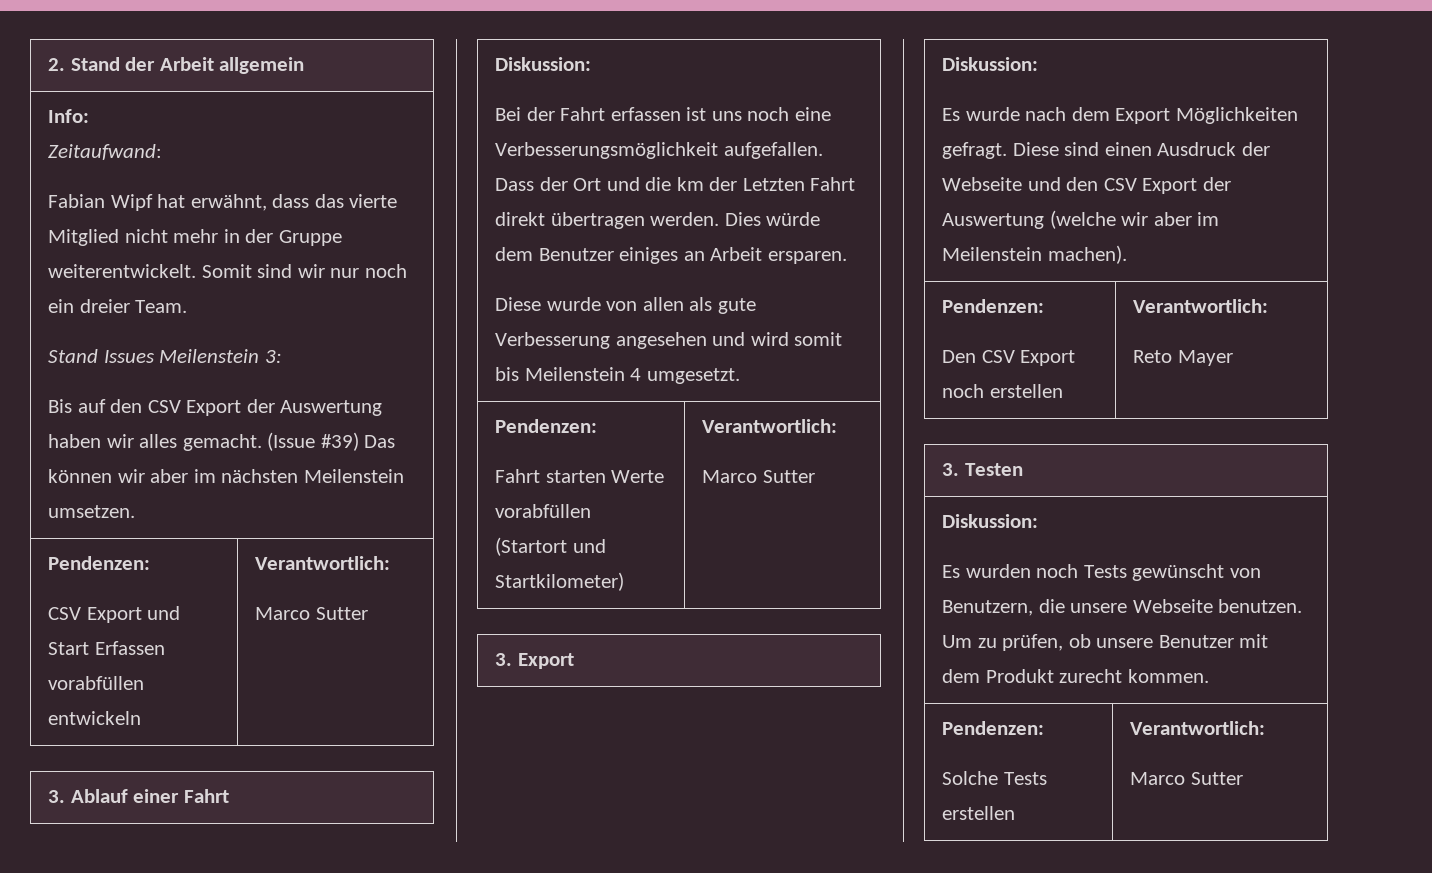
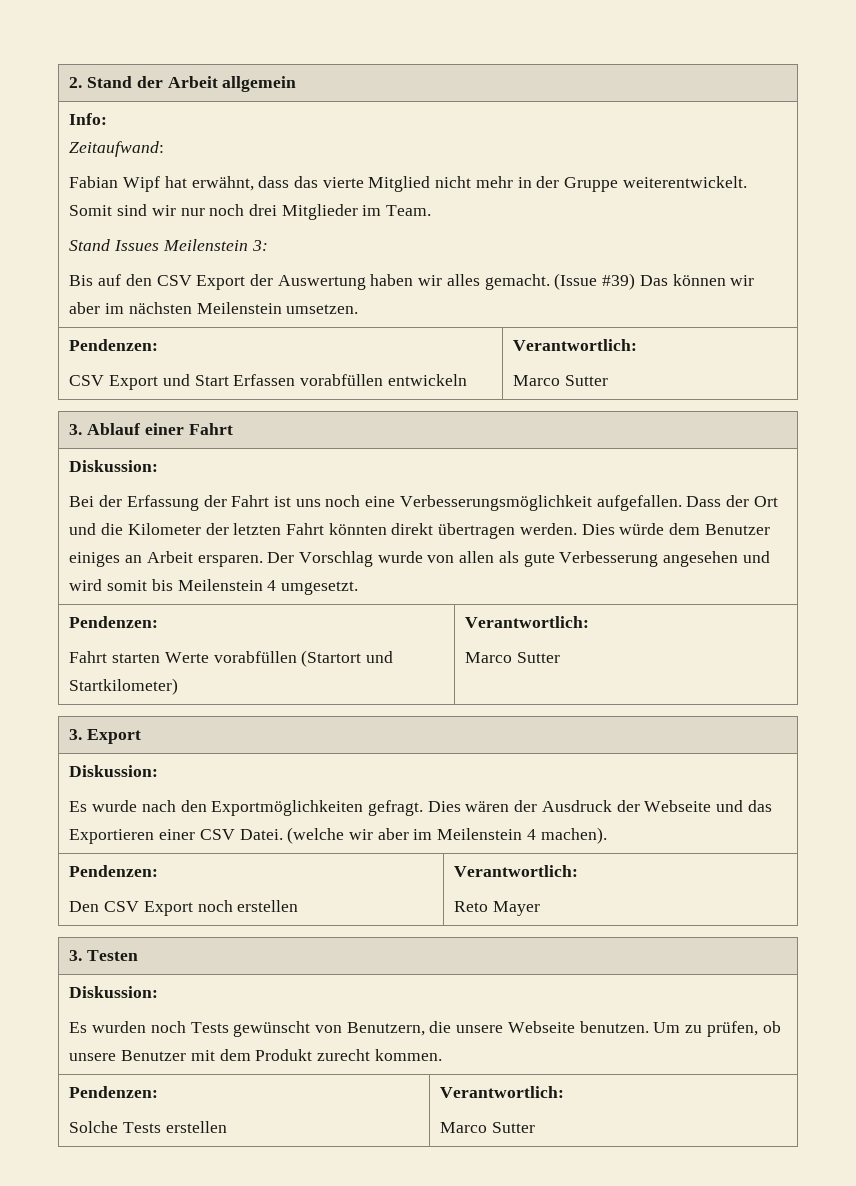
[48,299,130,313] ein dreier -> [248,204,382,220] drei Mitglieder im
[560,107,681,121] Fahrt erfassen -> [126,495,270,511] Erfassung der Fahrt
[676,177,856,191] km der Letzten Fahrt -> [127,523,387,535] Kilometer der letzten Fahrt könnten
[495,297,542,311] // Diese -> [267,551,373,567] Der Vorschlag
[1071,107,1298,124] [942,142,1270,159] [942,177,1231,194] [942,213,1045,229] dem Export Möglichkeiten gefragt. Diese sind einen Ausdruck der Webseite und den CSV Export der Auswertung -> [180,800,772,816] [69,829,283,844] den Exportmöglichkeiten gefragt. Dies wären der Ausdruck der Webseite und das Exportieren einer CSV Datei.
(1043, 254) none -> [526,829,536,840] 4

